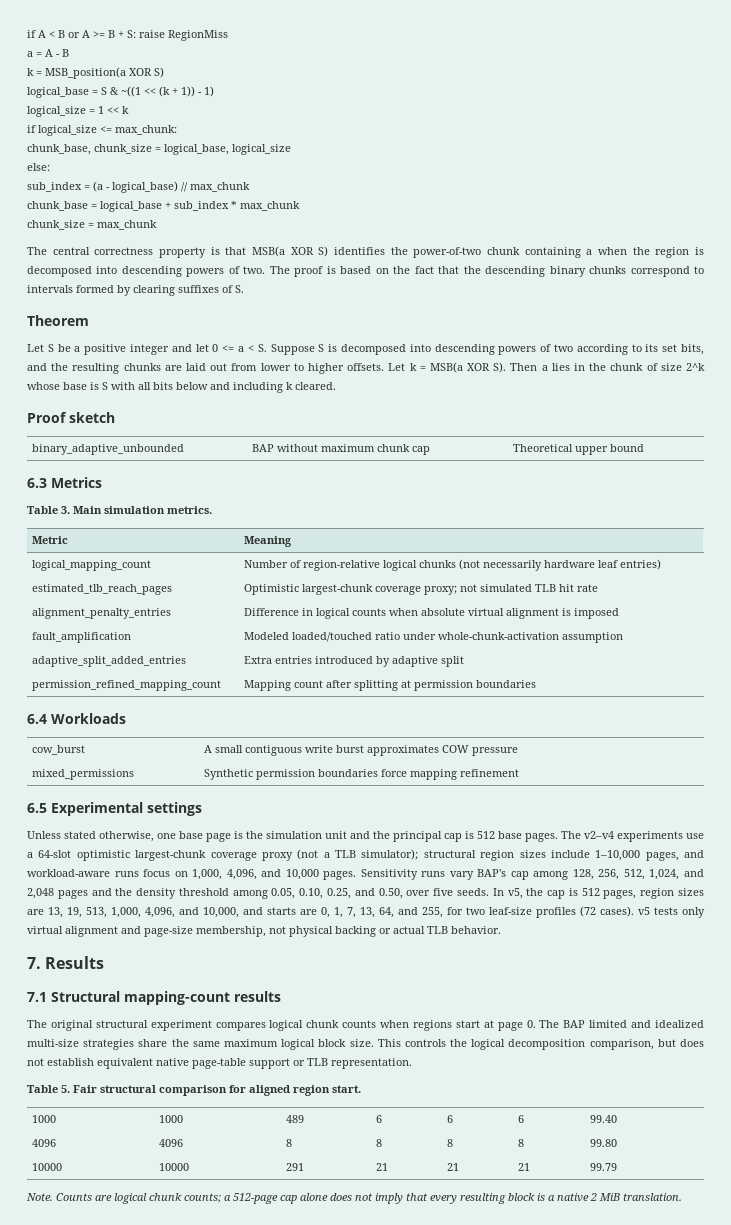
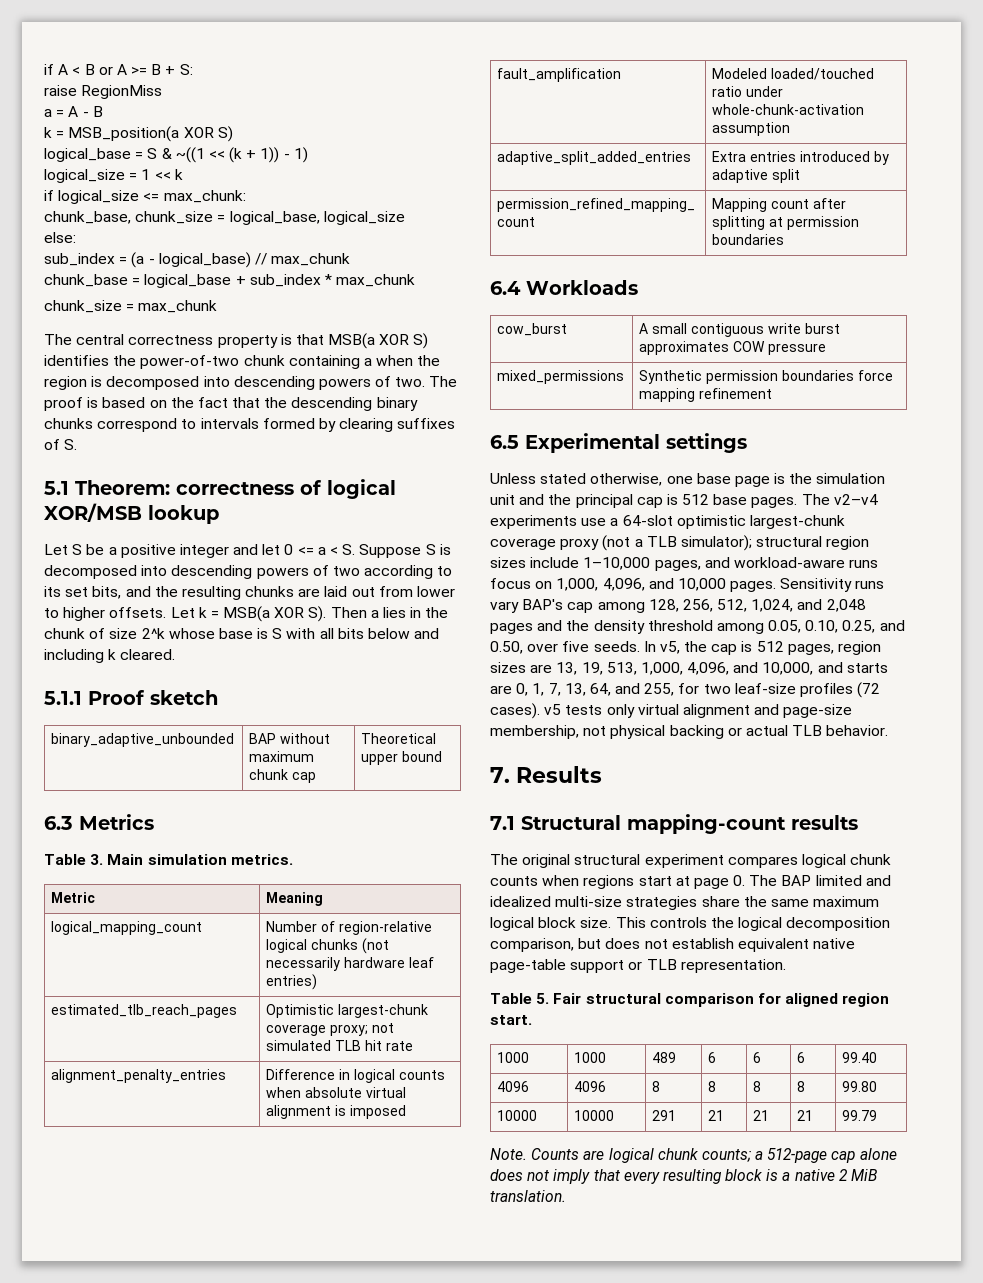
(136, 34) none -> (193, 69) //
[27,315,89,326] Theorem -> [44,479,396,499] [44,503,219,524] 5.1 Theorem: correctness of logical XOR/MSB lookup
(336, 386) none -> [44,691,82,705] 5.1.1

